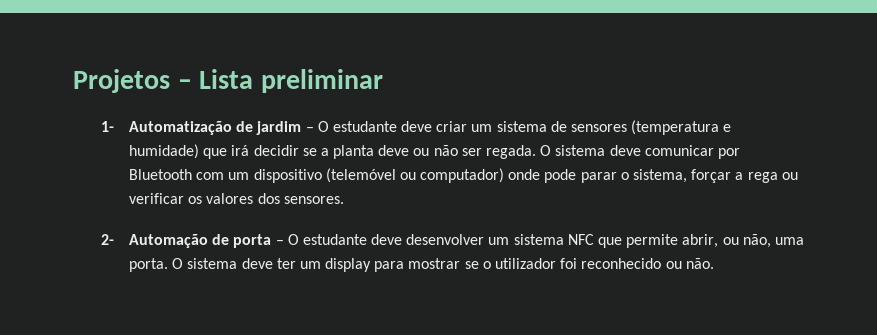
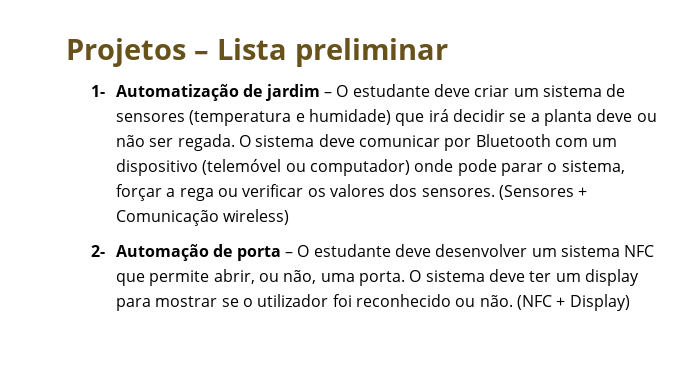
(344, 200) none -> [498,185,588,200] [116,209,290,226] (Sensores + Comunicação wireless)
(714, 263) none -> [516,294,630,311] (NFC + Display)

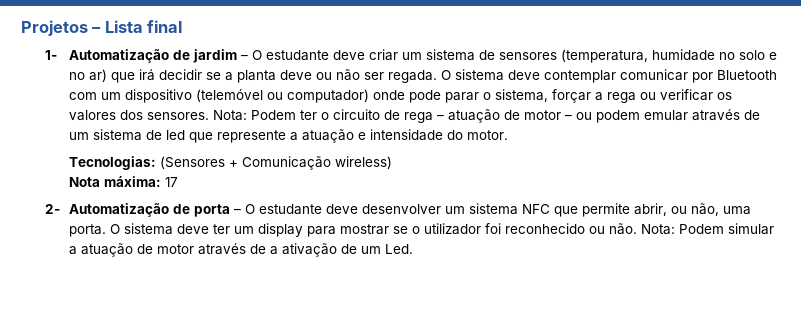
[294,38,448,67] preliminar -> [147,20,183,33] final
[189,109,392,126] (temperatura e humidade) -> [561,49,778,63] [69,69,108,82] (temperatura, humidade no solo e no ar)
(355, 140) none -> [544,70,617,83] contemplar
(495, 192) none -> [213,109,761,123] [69,129,509,143] [69,156,157,170] Nota: Podem ter o circuito de rega – atuação de motor – ou podem emular através de um sistema de led que represente a atuação e intensidade do motor. // Tecnologias:
(290, 217) none -> [69,176,179,187] // Nota máxima: 17
[116,244,210,261] Automação -> [69,203,170,217] Automatização
[516,294,630,311] (NFC + Display) -> [641,223,775,235] [69,243,414,257] Nota: Podem simular a atuação de motor através de a ativação de um Led.

